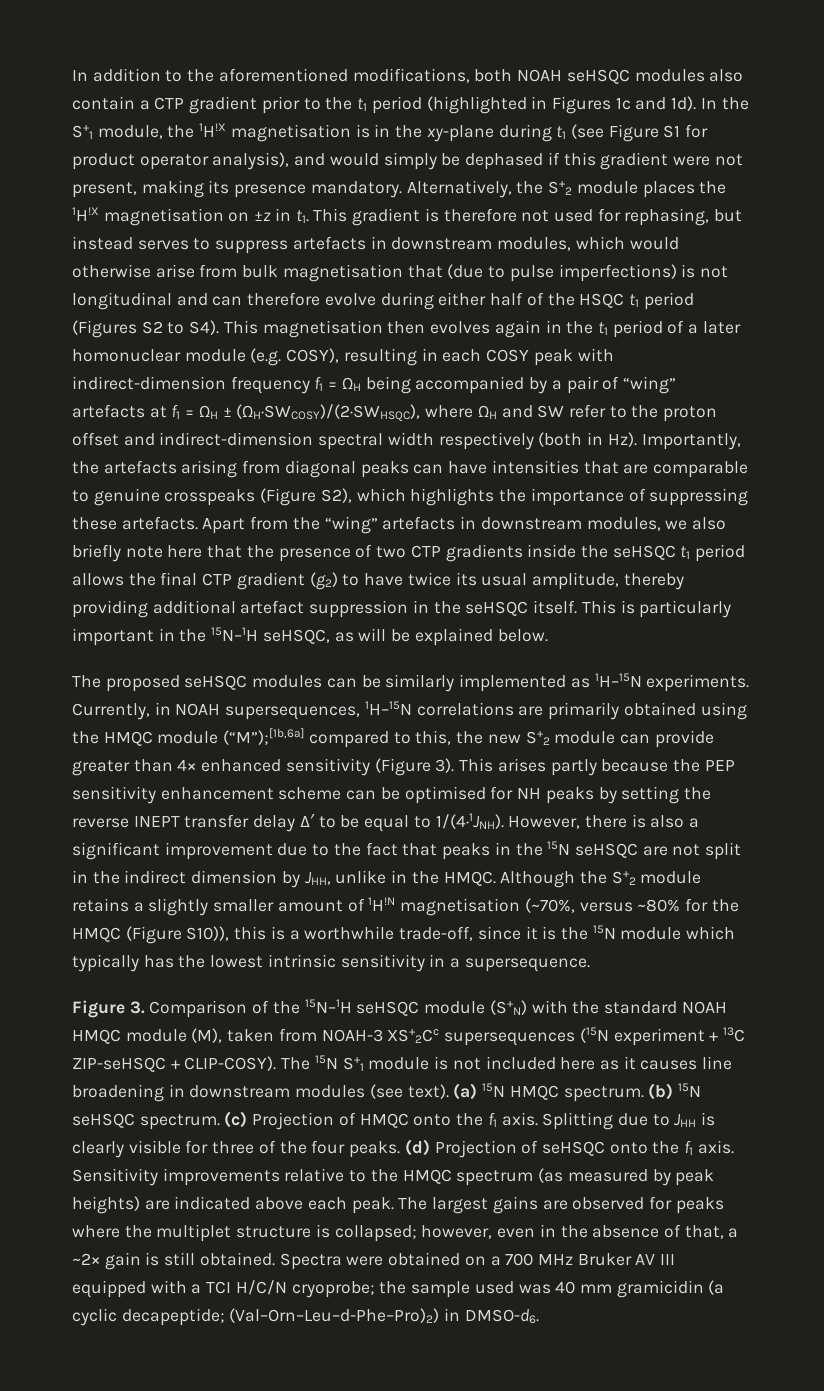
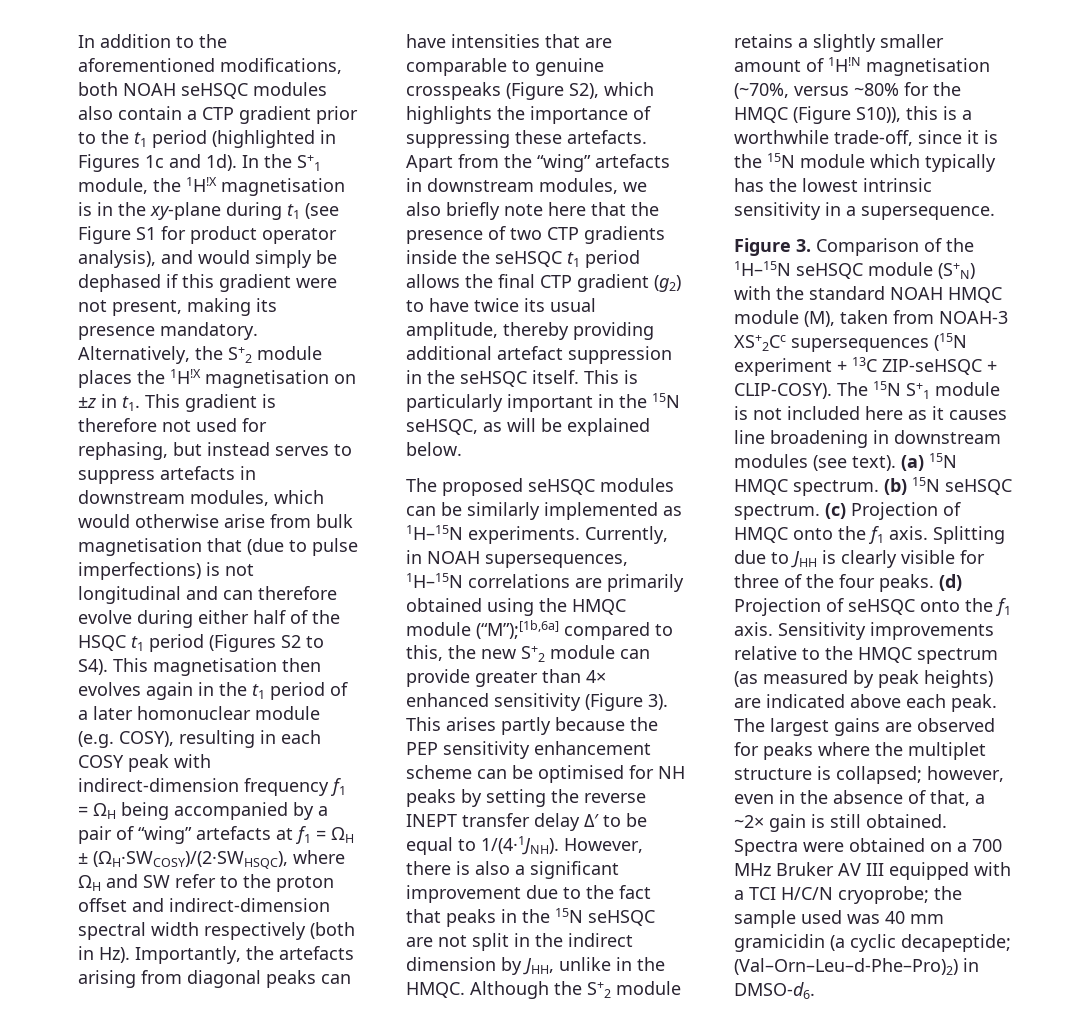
[211,627,259,641] 15N–1H -> [652,393,680,408] 15N
[304,999,352,1013] 15N–1H -> [734,261,791,276] 1H–15N

